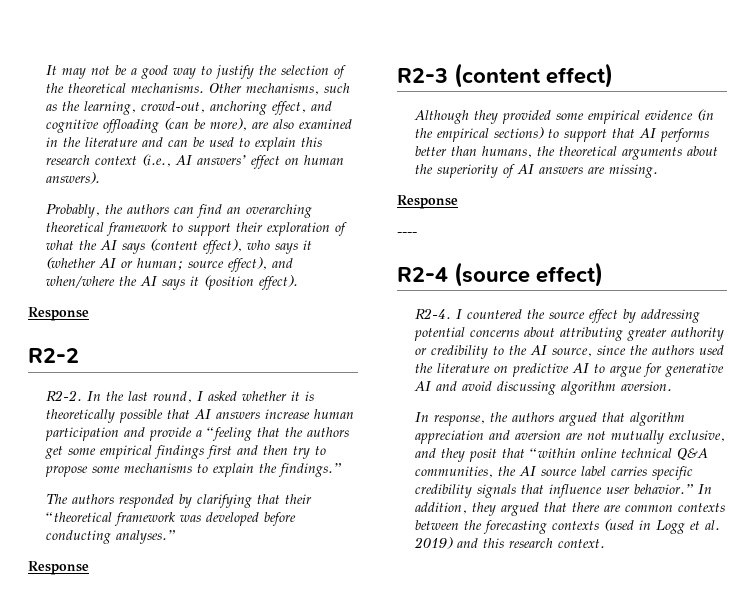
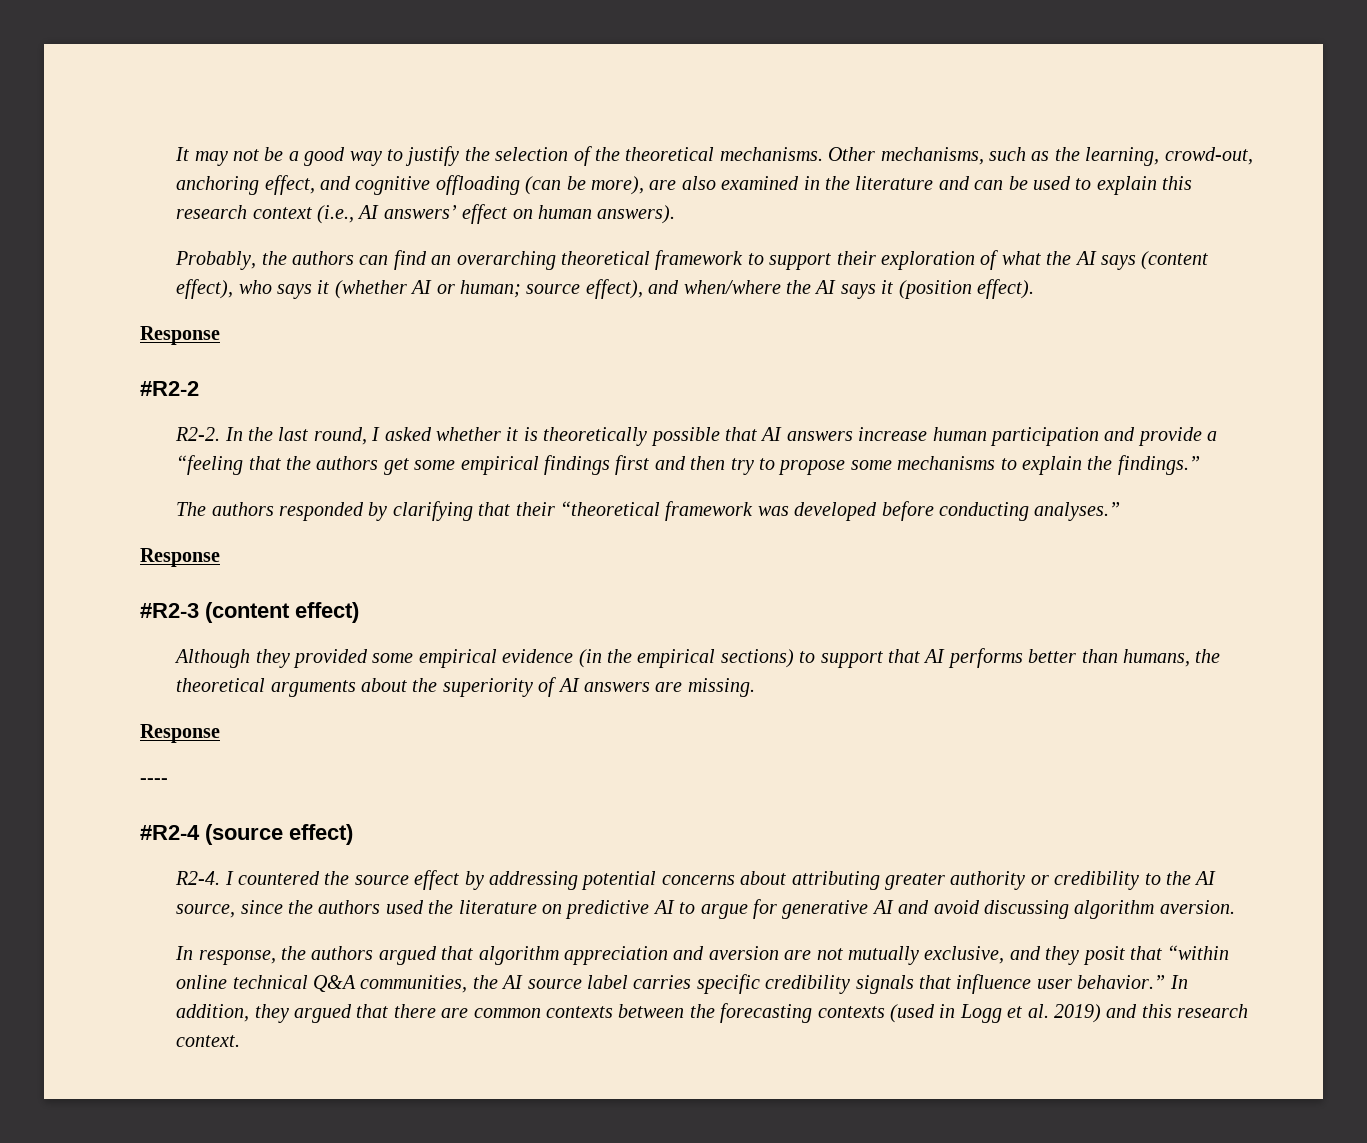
[28,348,79,363] R2-2 -> [140,381,199,396] #R2-2
[397,68,448,83] R2-3 -> [140,603,199,618] #R2-3
[397,267,448,282] R2-4 -> [140,825,200,840] #R2-4

